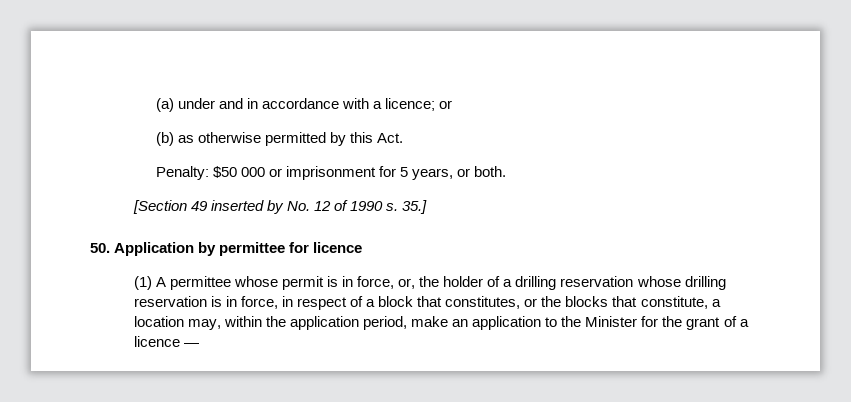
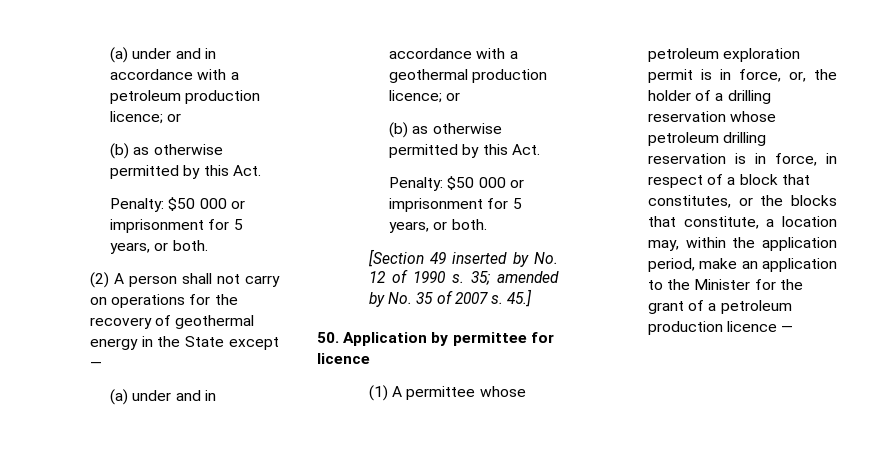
[155,98,382,112] (a) under and in accordance with a -> [110,47,216,63] [110,69,239,80] [110,90,261,104] [110,111,182,124] [110,143,223,159] [110,165,261,179] [110,197,245,212] [110,219,243,233] [110,240,208,254] [89,272,280,288] [89,294,238,308] [89,315,255,329] [89,336,279,350] [89,362,102,368] [110,389,216,405] [389,48,518,59] [389,69,548,83] (a) under and in accordance with a petroleum production licence; or // (b) as otherwise permitted by this Act. // Penalty: $50 000 or imprisonment for 5 years, or both. // (2) A person shall not carry on operations for the recovery of geothermal energy in the State except — // (a) under and in accordance with a geothermal production
[402,200,428,214] 35.] -> [470,271,559,285] [368,289,533,307] 35; amended by No. 35 of 2007 s. 45.]
(278, 281) none -> [647,48,801,62] petroleum exploration
(681, 281) none -> [647,132,719,146] petroleum
(749, 323) none -> [720,300,792,314] [647,321,723,335] petroleum production

